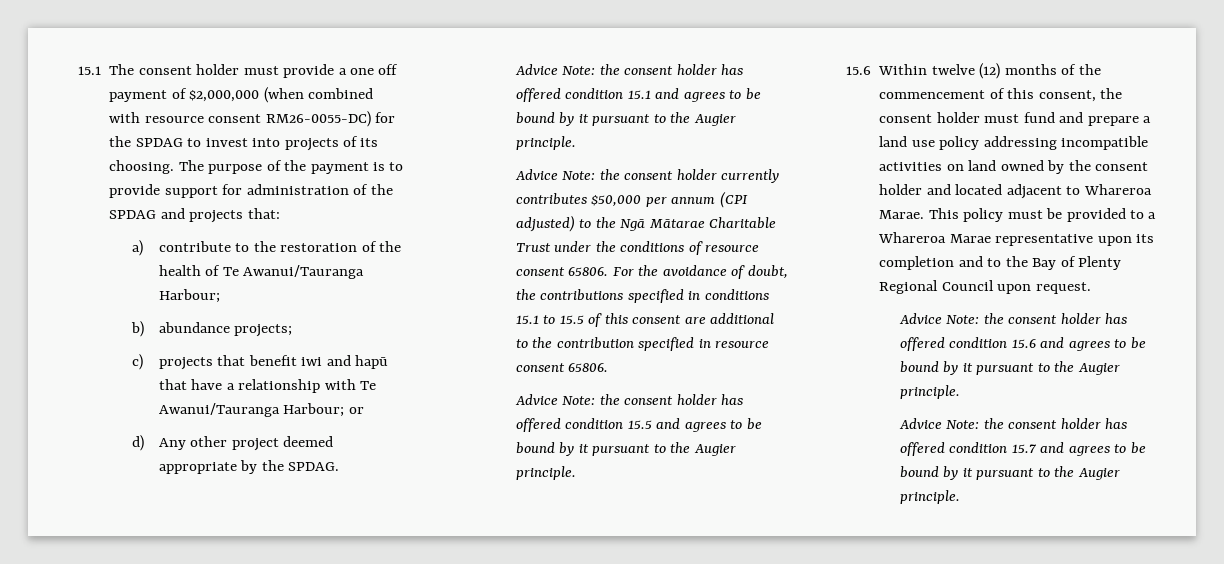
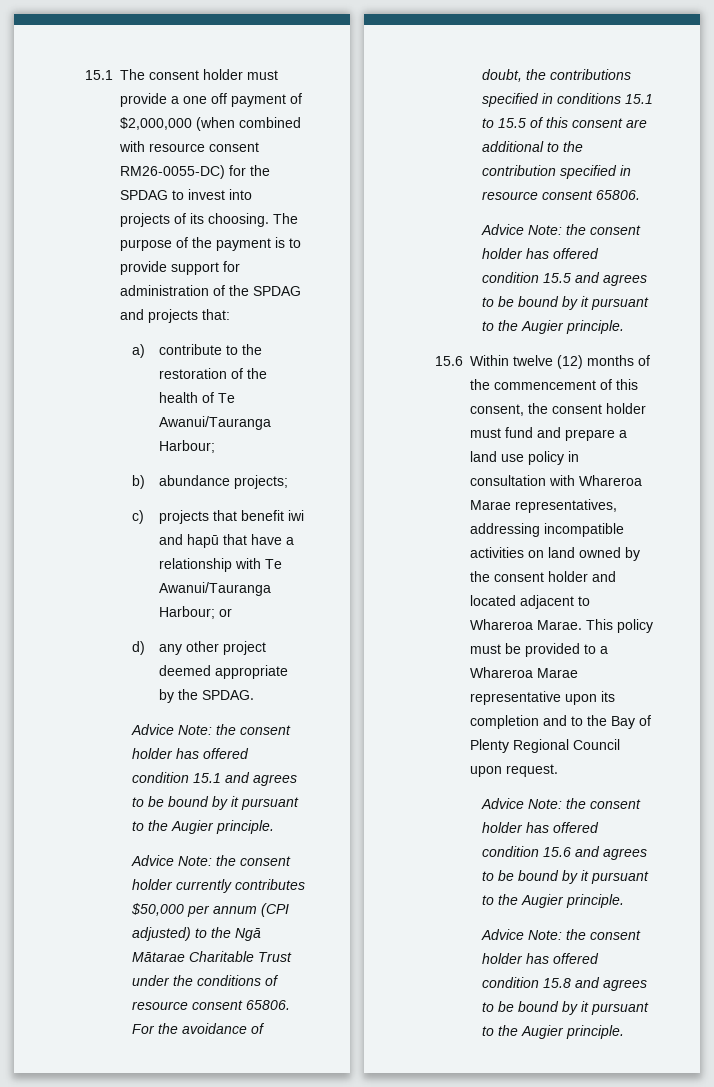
[158,438,186,450] Any -> [159,644,183,655] any
(980, 143) none -> [568,451,580,462] [470,475,643,486] [470,499,618,513] in consultation with Whareroa Marae representatives,
[1011,444,1037,453] 15.7 -> [543,978,572,988] 15.8

